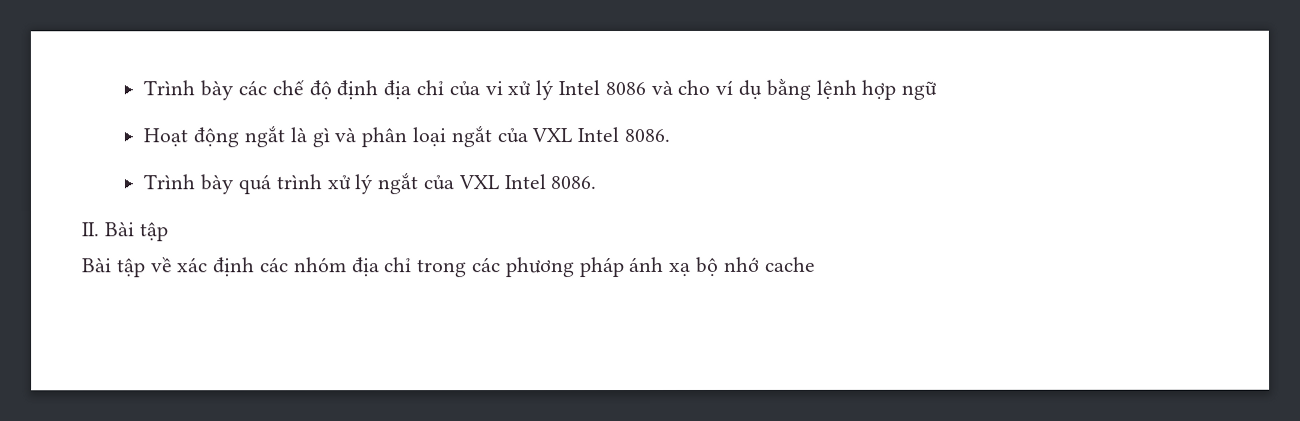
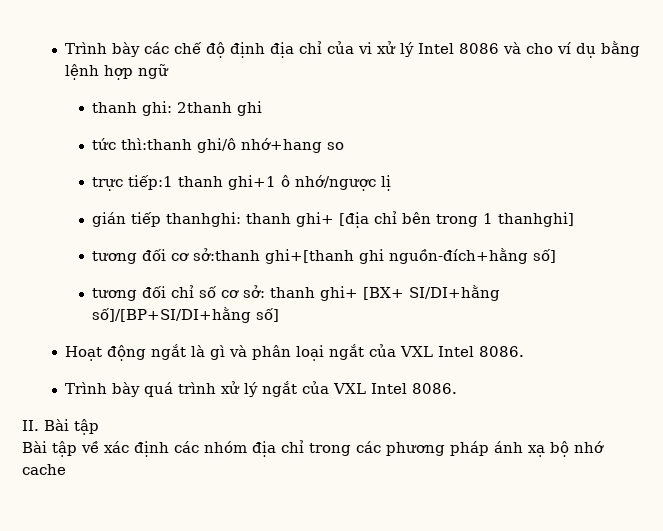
(938, 90) none -> [92,101,263,116] [92,138,345,153] [92,175,392,191] [92,211,575,228] [92,248,557,264] [92,285,501,301] [92,307,280,323] // thanh ghi: 2thanh ghi // tức thì:thanh ghi/ô nhớ+hang so // trực tiếp:1 thanh ghi+1 ô nhớ/ngược lị // gián tiếp thanhghi: thanh ghi+ [địa chỉ bên trong 1 thanhghi] // tương đối cơ sở:thanh ghi+[thanh ghi nguồn-đích+hằng số] // tương đối chỉ số cơ sở: thanh ghi+ [BX+ SI/DI+hằng số]/[BP+SI/DI+hằng số]

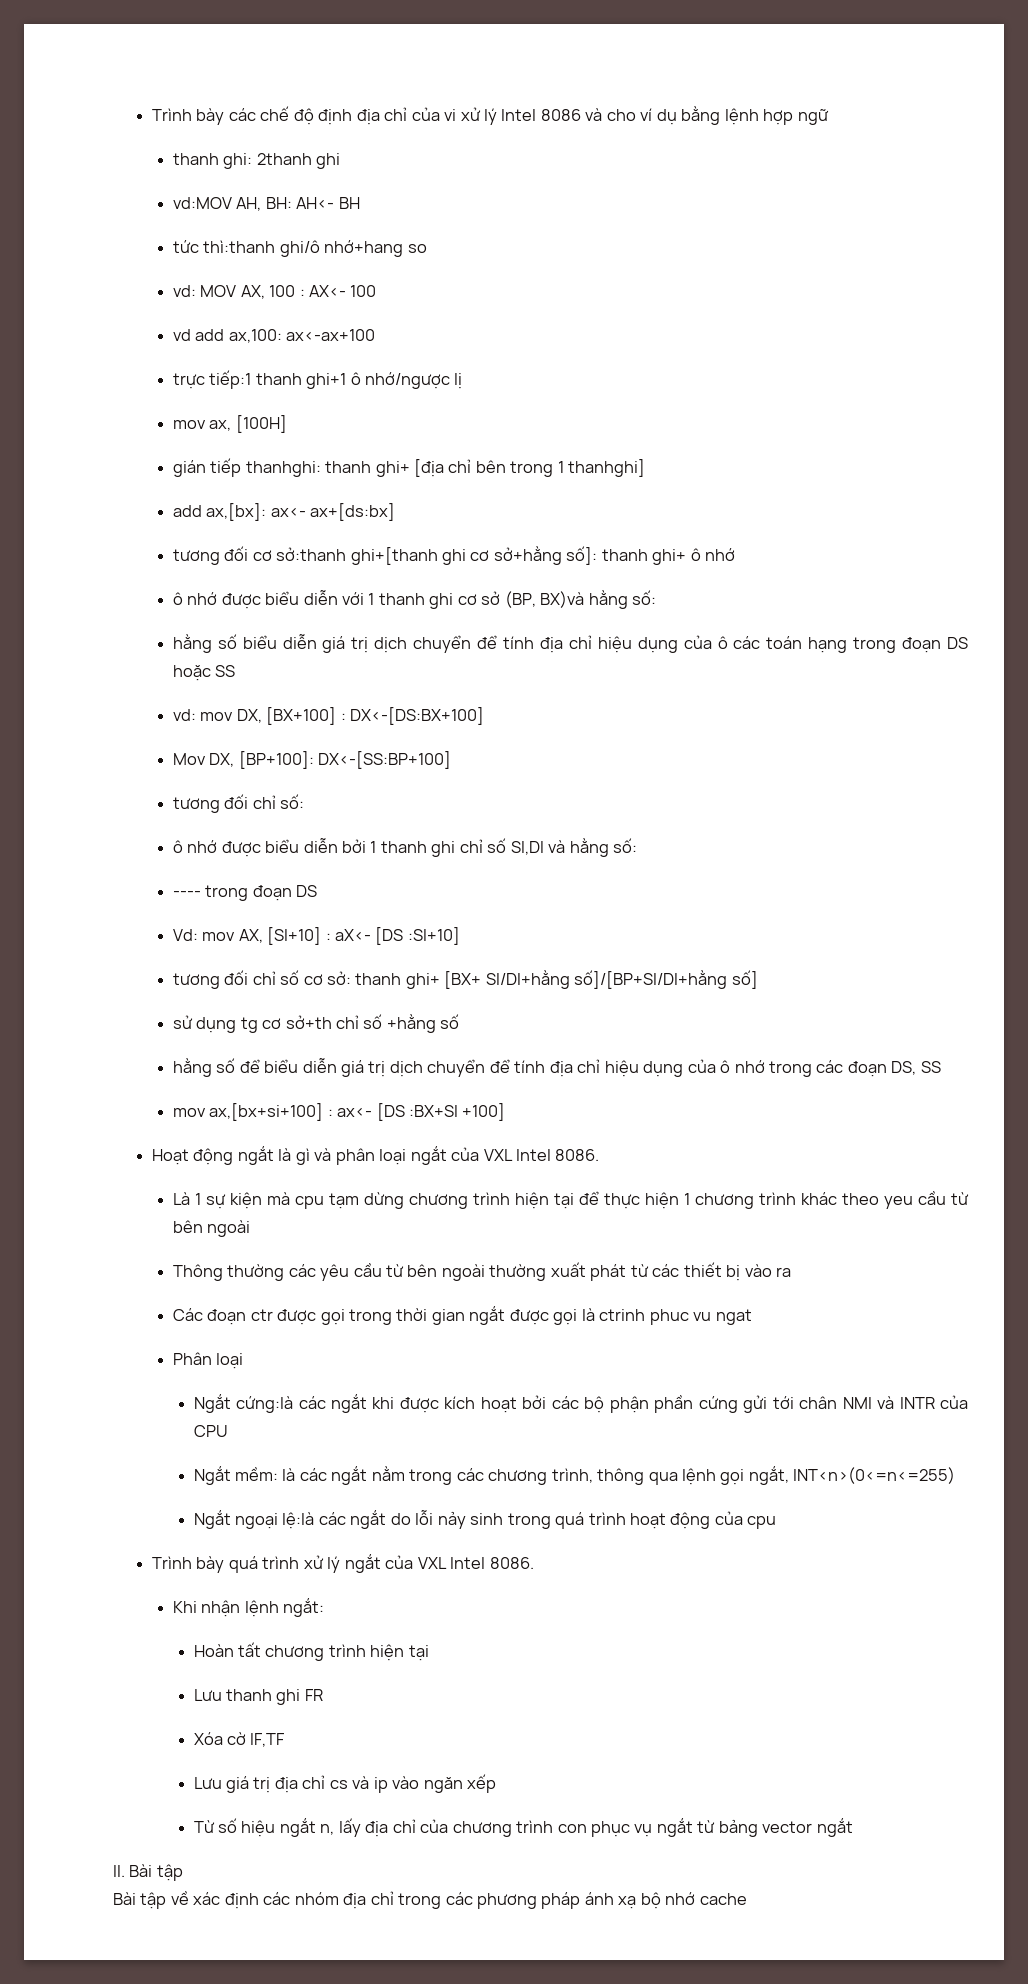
(263, 108) none -> [172,197,360,211] // vd:MOV AH, BH: AH<- BH
(345, 146) none -> [172,285,377,299] [172,329,376,343] // vd: MOV AX, 100 : AX<- 100 // vd add ax,100: ax<-ax+100
(392, 183) none -> [172,415,287,433] // mov ax, [100H]
(575, 219) none -> [172,503,396,521] // add ax,[bx]: ax<- ax+[ds:bx]
[389,248,557,264] nguồn-đích+hằng số] -> [470,546,736,565] [172,590,657,609] [172,634,968,653] [172,665,236,681] [172,707,485,725] [172,751,452,769] [172,794,305,813] [172,838,638,857] [172,885,318,901] [172,927,460,945] cơ sở+hằng số]: thanh ghi+ ô nhớ // ô nhớ được biểu diễn với 1 thanh ghi cơ sở (BP, BX)và hằng số: // hằng số biểu diễn giá trị dịch chuyển để tính địa chỉ hiệu dụng của ô các toán hạng trong đoạn DS hoặc SS // vd: mov DX, [BX+100] : DX<-[DS:BX+100] // Mov DX, [BP+100]: DX<-[SS:BP+100] // tương đối chỉ số: // ô nhớ được biểu diễn bởi 1 thanh ghi chỉ số SI,DI và hằng số: // ---- trong đoạn DS // Vd: mov AX, [SI+10] : aX<- [DS :SI+10]
(280, 315) none -> [172,1014,460,1033] [172,1058,941,1077] [172,1103,506,1121] // sử dụng tg cơ sở+th chỉ số +hằng số // hằng số để biểu diễn giá trị dịch chuyển để tính địa chỉ hiệu dụng của ô nhớ trong các đoạn DS, SS // mov ax,[bx+si+100] : ax<- [DS :BX+SI +100]
(525, 351) none -> [172,1191,969,1209] [172,1220,251,1237] [172,1262,792,1281] [172,1306,752,1325] [172,1352,244,1369] [193,1394,969,1413] [193,1425,228,1437] [193,1466,956,1485] [193,1510,777,1529] // Là 1 sự kiện mà cpu tạm dừng chương trình hiện tại để thực hiện 1 chương trình khác theo yeu cầu từ bên ngoài // Thông thường các yêu cầu từ bên ngoài thường xuất phát từ các thiết bị vào ra // Các đoạn ctr được gọi trong thời gian ngắt được gọi là ctrinh phuc vu ngat // Phân loại // Ngắt cứng:là các ngắt khi được kích hoạt bởi các bộ phận phần cứng gửi tới chân NMI và INTR của CPU // Ngắt mềm: là các ngắt nằm trong các chương trình, thông qua lệnh gọi ngắt, INT<n>(0<=n<=255) // Ngắt ngoại lệ:là các ngắt do lỗi nảy sinh trong quá trình hoạt động của cpu
(458, 388) none -> [172,1598,325,1617] [193,1642,429,1661] [193,1689,323,1705] [193,1732,285,1747] [193,1774,497,1793] [193,1818,853,1837] // Khi nhận lệnh ngắt: // Hoàn tất chương trình hiện tại // Lưu thanh ghi FR // Xóa cờ IF,TF // Lưu giá trị địa chỉ cs và ip vào ngăn xếp // Từ số hiệu ngắt n, lấy địa chỉ của chương trình con phục vụ ngắt từ bảng vector ngắt

